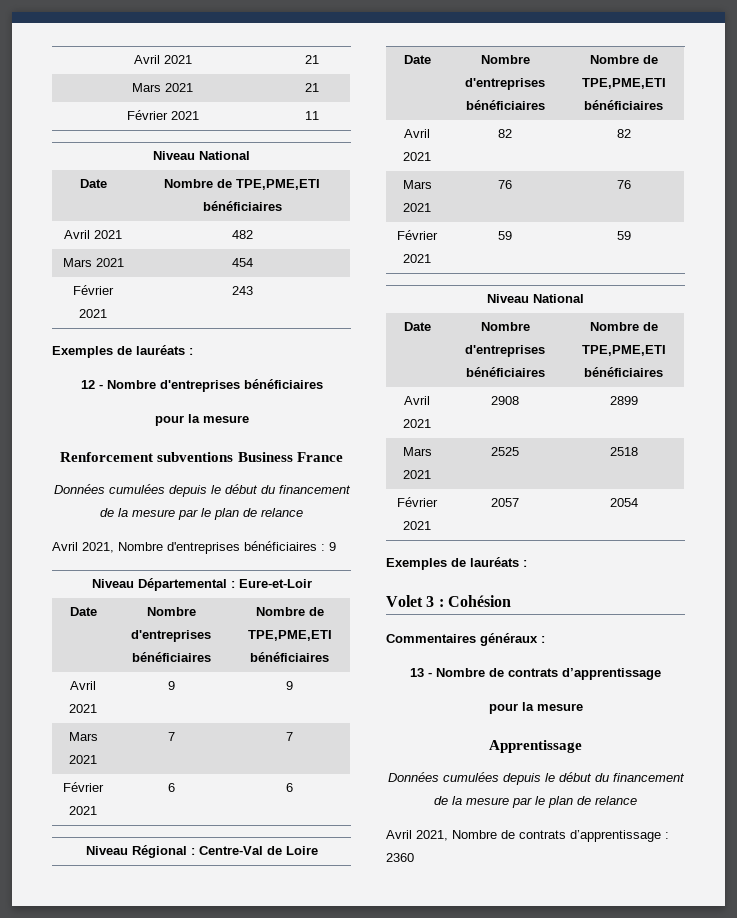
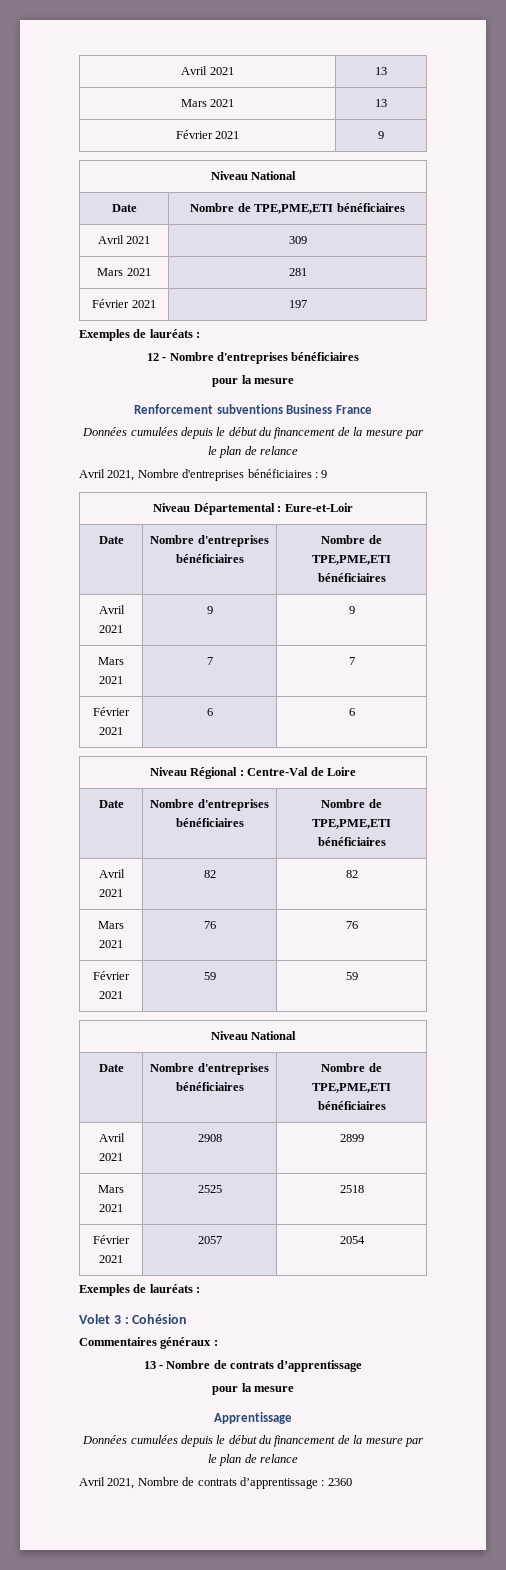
[133,55,192,64] [304,55,319,64] [132,83,193,92] [304,83,319,92] [126,110,199,120] [304,111,319,120] Avril 2021 | 21 // Mars 2021 | 21 // Février 2021 | 11 -> [181,66,234,75] [375,67,387,75] [180,99,235,107] [375,99,387,107] [175,130,240,139] [378,131,384,139] Avril 2021 | 13 // Mars 2021 | 13 // Février 2021 | 9
[231,230,253,239] [62,258,124,267] [231,258,253,267] [73,285,114,295] [79,309,107,318] [231,286,253,295] 482 // Mars 2021 | 454 // Février 2021 | 243 -> [288,236,307,244] [97,268,151,276] [288,268,307,276] [92,299,156,308] [288,300,307,308] 309 // Mars 2021 | 281 // Février 2021 | 197

